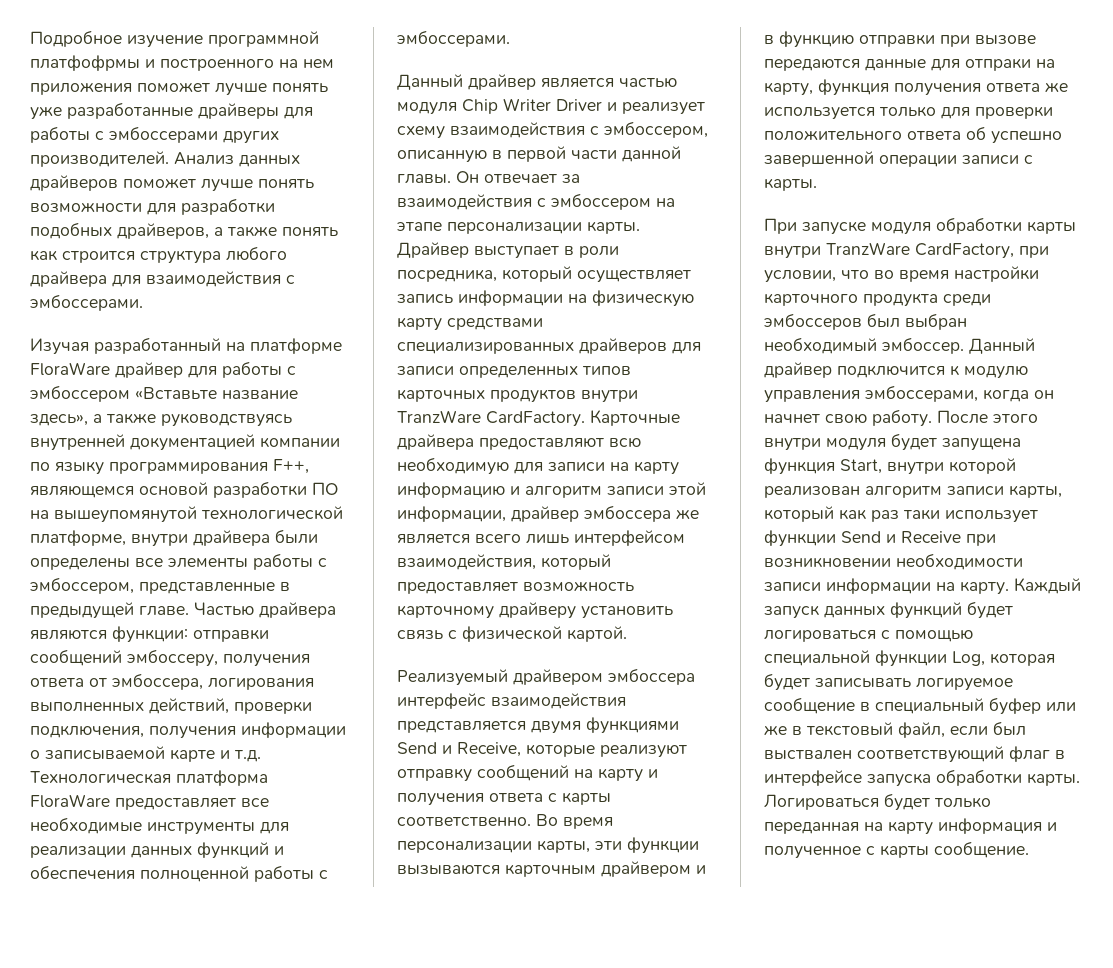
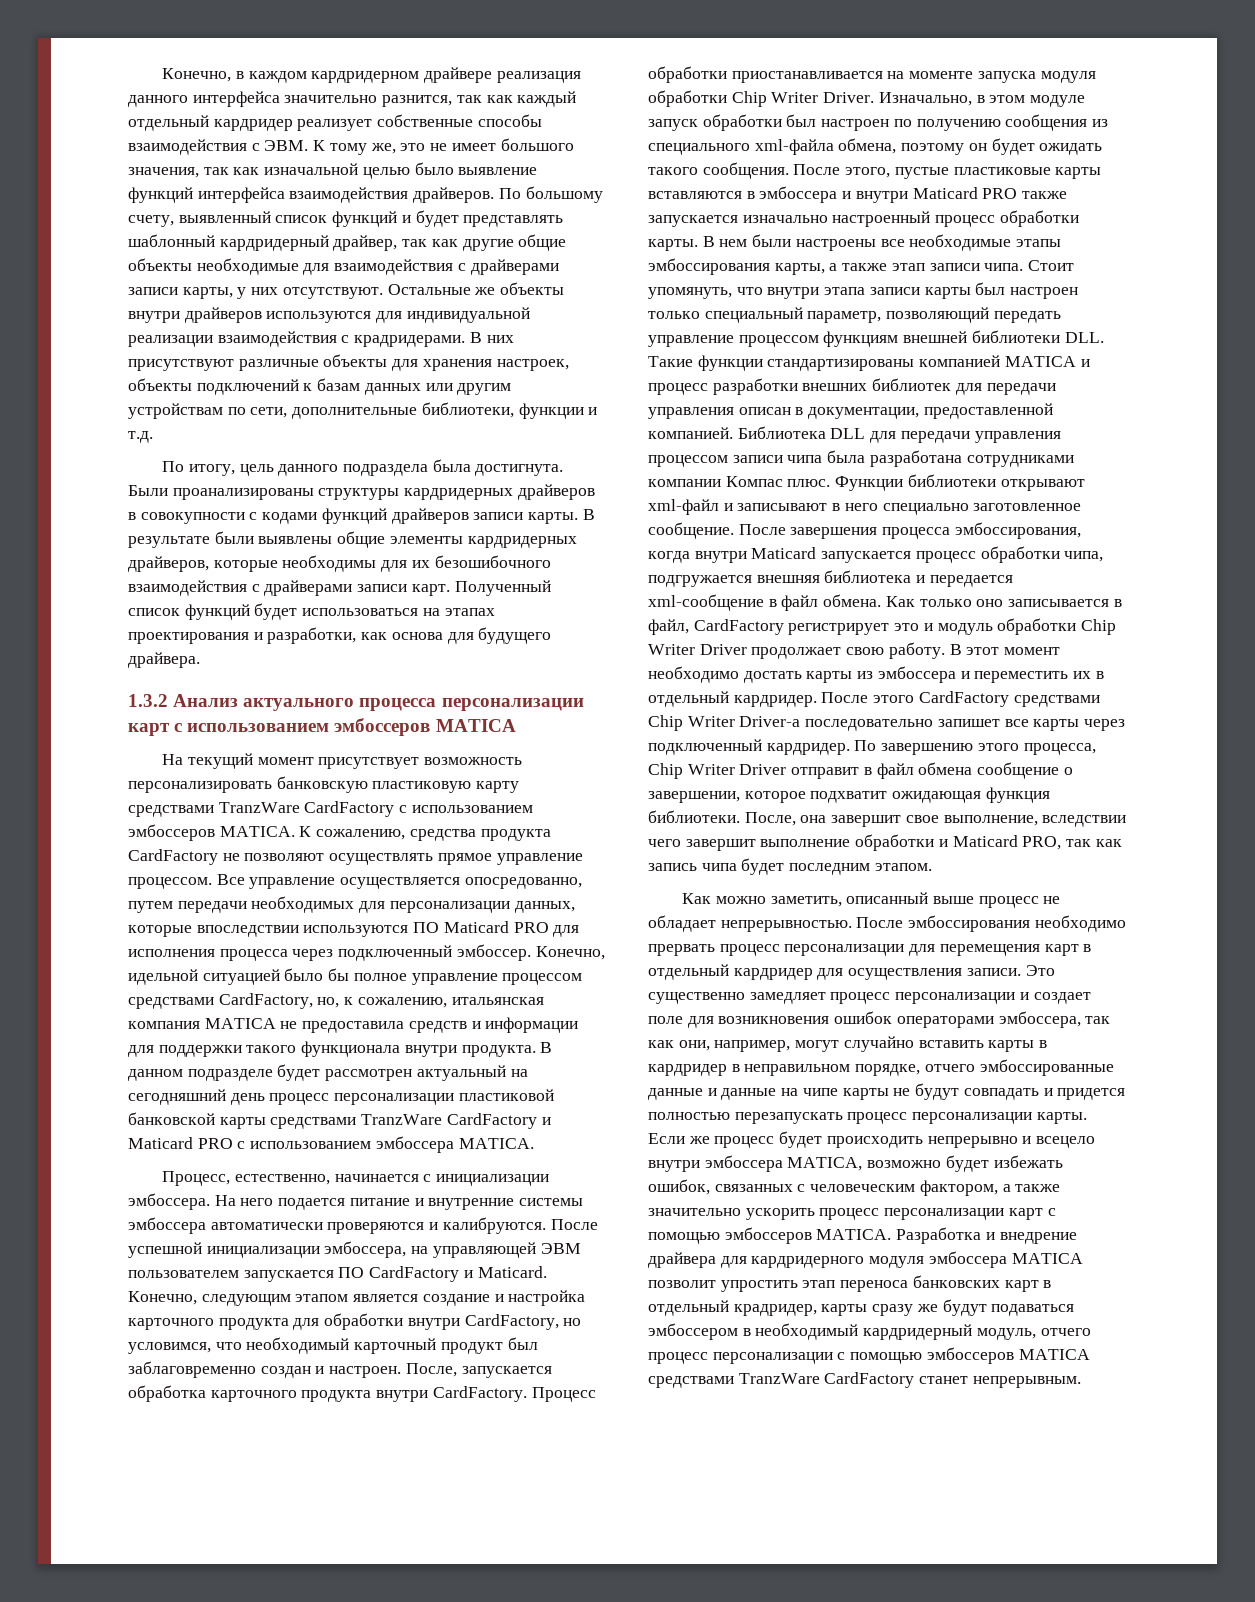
[30,30,319,48] [30,55,334,71] [30,82,328,96] [30,102,313,120] [30,126,279,144] [30,151,300,167] [30,175,314,192] [30,198,275,215] [30,222,338,239] [30,246,287,264] [30,271,295,287] [30,294,143,311] [30,337,342,355] [30,361,296,378] [30,385,298,402] [30,413,292,427] [30,434,340,451] [30,459,309,475] [30,481,338,498] [30,506,343,523] [30,529,318,547] [30,553,327,570] [30,577,290,594] [30,602,336,619] [30,626,269,643] [30,649,310,667] [30,673,314,690] [30,698,312,714] [30,722,346,739] [30,746,261,762] [30,770,268,786] [30,794,269,810] [30,817,289,835] [30,842,284,859] [30,865,328,882] [397,30,510,47] [397,74,677,90] [397,98,705,115] [397,121,708,139] [397,146,681,163] [397,171,580,184] [397,193,675,210] [397,221,640,234] [397,242,619,259] [397,266,691,283] [397,290,694,307] [397,317,543,331] [397,338,701,354] [397,366,631,378] [397,389,638,403] [397,409,680,427] [397,434,641,450] [397,457,679,475] [397,482,706,498] [397,505,699,522] [397,530,685,546] [397,554,611,570] [397,581,634,594] [397,602,673,619] [397,626,627,642] [397,668,695,686] [397,693,626,709] [397,717,679,734] [397,742,687,758] [397,764,658,782] [397,792,611,806] [397,814,613,829] [397,837,699,854] [397,861,706,877] [764,31,1036,48] [764,58,1055,71] [764,79,1068,96] [764,106,1053,120] [764,126,1062,144] [764,151,1033,167] [764,178,817,191] [764,217,1076,235] [764,242,1049,259] [764,266,1039,283] [764,293,991,307] [764,313,967,330] [764,337,1035,354] [764,362,1028,379] [764,385,1054,403] [764,409,1038,427] [764,433,1021,451] [764,458,1016,475] [764,485,1062,498] [764,506,1038,523] [764,530,996,547] [764,553,1023,570] [764,577,1081,595] [764,601,1013,619] [763,630,973,642] [764,650,1055,667] [764,673,1013,691] [764,697,1076,715] [764,721,1026,738] [764,746,1065,763] [764,769,1080,787] [764,793,991,811] [764,818,1057,835] [764,841,1029,859] Подробное изучение программной платфофрмы и построенного на нем приложения поможет лучше понять уже разработанные драйверы для работы с эмбоссерами других производителей. Анализ данных драйверов поможет лучше понять возможности для разработки подобных драйверов, а также понять как строится структура любого драйвера для взаимодействия с эмбоссерами. // Изучая разработанный на платформе FloraWare драйвер для работы с эмбоссером «Вставьте название здесь», а также руководствуясь внутренней документацией компании по языку программирования F++, являющемся основой разработки ПО на вышеупомянутой технологической платформе, внутри драйвера были определены все элементы работы с эмбоссером, представленные в предыдущей главе. Частью драйвера являются функции: отправки сообщений эмбоссеру, получения ответа от эмбоссера, логирования выполненных действий, проверки подключения, получения информации о записываемой карте и т.д. Технологическая платформа FloraWare предоставляет все необходимые инструменты для реализации данных функций и обеспечения полноценной работы с эмбоссерами. // Данный драйвер является частью модуля Chip Writer Driver и реализует схему взаимодействия с эмбоссером, описанную в первой части данной главы. Он отвечает за взаимодействия с эмбоссером на этапе персонализации карты. Драйвер выступает в роли посредника, который осуществляет запись информации на физическую карту средствами специализированных драйверов для записи определенных типов карточных продуктов внутри TranzWare CardFactory. Карточные драйвера предоставляют всю необходимую для записи на карту информацию и алгоритм записи этой информации, драйвер эмбоссера же является всего лишь интерфейсом взаимодействия, который предоставляет возможность карточному драйверу установить связь с физической картой. // Реализуемый драйвером эмбоссера интерфейс взаимодействия представляется двумя функциями Send и Receive, которые реализуют отправку сообщений на карту и получения ответа с карты соответственно. Во время персонализации карты, эти функции вызываются карточным драйвером и в функцию отправки при вызове передаются данные для отпраки на карту, функция получения ответа же используется только для проверки положительного ответа об успешно завершенной операции записи с карты. // При запуске модуля обработки карты внутри TranzWare CardFactory, при условии, что во время настройки карточного продукта среди эмбоссеров был выбран необходимый эмбоссер. Данный драйвер подключится к модулю управления эмбоссерами, когда он начнет свою работу. После этого внутри модуля будет запущена функция Start, внутри которой реализован алгоритм записи карты, который как раз таки использует функции Send и Receive при возникновении необходимости записи информации на карту. Каждый запуск данных функций будет логироваться с помощью специальной функции Log, которая будет записывать логируемое сообщение в специальный буфер или же в текстовый файл, если был выствален соответствующий флаг в интерфейсе запуска обработки карты. Логироваться будет только переданная на карту информация и полученное с карты сообщение. -> [162,67,581,83] [128,91,577,107] [128,114,542,131] [128,138,574,155] [128,162,538,179] [128,186,603,203] [128,210,564,227] [128,234,567,251] [128,258,559,275] [128,282,565,299] [128,307,530,323] [128,331,514,347] [128,354,569,371] [128,378,512,395] [128,402,598,419] [128,431,153,443] [162,459,564,476] [128,484,595,500] [128,508,595,524] [128,531,577,548] [128,555,551,572] [128,580,551,596] [128,603,495,620] [128,627,552,644] [128,652,200,668] [128,694,584,711] [128,718,516,736] [162,753,522,769] [128,776,520,793] [128,801,533,817] [128,824,551,841] [128,849,583,865] [128,874,582,889] [128,896,575,913] [128,921,580,937] [128,944,605,961] [128,968,583,985] [128,993,544,1009] [128,1017,579,1033] [128,1041,553,1057] [128,1064,528,1081] [128,1089,554,1105] [128,1112,551,1129] [128,1136,534,1153] [162,1171,549,1186] [128,1193,584,1210] [128,1217,598,1234] [128,1241,581,1258] [128,1266,547,1282] [128,1290,586,1306] [128,1313,582,1330] [128,1337,538,1354] [128,1361,552,1378] [128,1385,596,1402] [648,66,1096,83] [648,90,1086,107] [648,114,1109,131] [648,138,1103,155] [648,162,1102,179] [648,186,1068,203] [648,210,1079,227] [648,234,1062,251] [648,258,1075,275] [648,282,1079,299] [648,307,1061,323] [648,330,1104,347] [648,355,1090,371] [648,378,1056,395] [648,403,1053,419] [648,426,1061,443] [648,450,1074,467] [648,474,1085,491] [648,499,1082,515] [648,522,1081,539] [648,546,1104,563] [648,570,1013,587] [648,594,1122,611] [648,618,1117,635] [648,642,1061,659] [648,666,1104,683] [648,691,1100,707] [648,715,1126,731] [648,739,1096,755] [648,762,1073,779] [648,787,1050,803] [648,810,1127,827] [648,834,1122,851] [648,858,932,875] [682,892,1061,908] [648,915,1126,932] [648,944,1092,956] [648,964,1055,980] [648,992,1091,1004] [648,1011,1111,1028] [648,1036,1048,1052] [648,1059,1114,1076] [648,1083,1126,1100] [648,1112,1087,1124] [648,1131,1096,1148] [648,1155,1063,1172] [648,1179,1061,1196] [648,1208,1056,1220] [648,1227,1077,1244] [648,1251,1083,1268] [648,1275,1052,1292] [648,1299,1075,1316] [648,1323,1091,1340] [648,1347,1090,1364] [648,1372,1081,1388] Конечно, в каждом кардридерном драйвере реализация данного интерфейса значительно разнится, так как каждый отдельный кардридер реализует собственные способы взаимодействия с ЭВМ. К тому же, это не имеет большого значения, так как изначальной целью было выявление функций интерфейса взаимодействия драйверов. По большому счету, выявленный список функций и будет представлять шаблонный кардридерный драйвер, так как другие общие объекты необходимые для взаимодействия с драйверами записи карты, у них отсутствуют. Остальные же объекты внутри драйверов используются для индивидуальной реализации взаимодействия с крадридерами. В них присутствуют различные объекты для хранения настроек, объекты подключений к базам данных или другим устройствам по сети, дополнительные библиотеки, функции и т.д. // По итогу, цель данного подраздела была достигнута. Были проанализированы структуры кардридерных драйверов в совокупности с кодами функций драйверов записи карты. В результате были выявлены общие элементы кардридерных драйверов, которые необходимы для их безошибочного взаимодействия с драйверами записи карт. Полученный список функций будет использоваться на этапах проектирования и разработки, как основа для будущего драйвера. // 1.3.2 Анализ актуального процесса персонализации карт с использованием эмбоссеров MATICA // На текущий момент присутствует возможность персонализировать банковскую пластиковую карту средствами TranzWare CardFactory с использованием эмбоссеров MATICA. К сожалению, средства продукта CardFactory не позволяют осуществлять прямое управление процессом. Все управление осуществляется опосредованно, путем передачи необходимых для персонализации данных, которые впоследствии используются ПО Maticard PRO для исполнения процесса через подключенный эмбоссер. Конечно, идельной ситуацией было бы полное управление процессом средствами CardFactory, но, к сожалению, итальянская компания MATICA не предоставила средств и информации для поддержки такого функционала внутри продукта. В данном подразделе будет рассмотрен актуальный на сегодняшний день процесс персонализации пластиковой банковской карты средствами TranzWare CardFactory и Maticard PRO с использованием эмбоссера MATICA. // Процесс, естественно, начинается с инициализации эмбоссера. На него подается питание и внутренние системы эмбоссера автоматически проверяются и калибруются. После успешной инициализации эмбоссера, на управляющей ЭВМ пользователем запускается ПО CardFactory и Maticard. Конечно, следующим этапом является создание и настройка карточного продукта для обработки внутри CardFactory, но условимся, что необходимый карточный продукт был заблаговременно создан и настроен. После, запускается обработка карточного продукта внутри CardFactory. Процесс обработки приостанавливается на моменте запуска модуля обработки Chip Writer Driver. Изначально, в этом модуле запуск обработки был настроен по получению сообщения из специального xml-файла обмена, поэтому он будет ожидать такого сообщения. После этого, пустые пластиковые карты вставляются в эмбоссера и внутри Maticard PRO также запускается изначально настроенный процесс обработки карты. В нем были настроены все необходимые этапы эмбоссирования карты, а также этап записи чипа. Стоит упомянуть, что внутри этапа записи карты был настроен только специальный параметр, позволяющий передать управление процессом функциям внешней библиотеки DLL. Такие функции стандартизированы компанией MATICA и процесс разработки внешних библиотек для передачи управления описан в документации, предоставленной компанией. Библиотека DLL для передачи управления процессом записи чипа была разработана сотрудниками компании Компас плюс. Функции библиотеки открывают xml-файл и записывают в него специально заготовленное сообщение. После завершения процесса эмбоссирования, когда внутри Maticard запускается процесс обработки чипа, подгружается внешняя библиотека и передается xml-сообщение в файл обмена. Как только оно записывается в файл, CardFactory регистрирует это и модуль обработки Chip Writer Driver продолжает свою работу. В этот момент необходимо достать карты из эмбоссера и переместить их в отдельный кардридер. После этого CardFactory средствами Chip Writer Driver-а последовательно запишет все карты через подключенный кардридер. По завершению этого процесса, Chip Writer Driver отправит в файл обмена сообщение о завершении, которое подхватит ожидающая функция библиотеки. После, она завершит свое выполнение, вследствии чего завершит выполнение обработки и Maticard PRO, так как запись чипа будет последним этапом. // Как можно заметить, описанный выше процесс не обладает непрерывностью. После эмбоссирования необходимо прервать процесс персонализации для перемещения карт в отдельный кардридер для осуществления записи. Это существенно замедляет процесс персонализации и создает поле для возникновения ошибок операторами эмбоссера, так как они, например, могут случайно вставить карты в кардридер в неправильном порядке, отчего эмбоссированные данные и данные на чипе карты не будут совпадать и придется полностью перезапускать процесс персонализации карты. Если же процесс будет происходить непрерывно и всецело внутри эмбоссера MATICA, возможно будет избежать ошибок, связанных с человеческим фактором, а также значительно ускорить процесс персонализации карт с помощью эмбоссеров MATICA. Разработка и внедрение драйвера для кардридерного модуля эмбоссера MATICA позволит упростить этап переноса банковских карт в отдельный крадридер, карты сразу же будут подаваться эмбоссером в необходимый кардридерный модуль, отчего процесс персонализации с помощью эмбоссеров MATICA средствами TranzWare CardFactory станет непрерывным.

